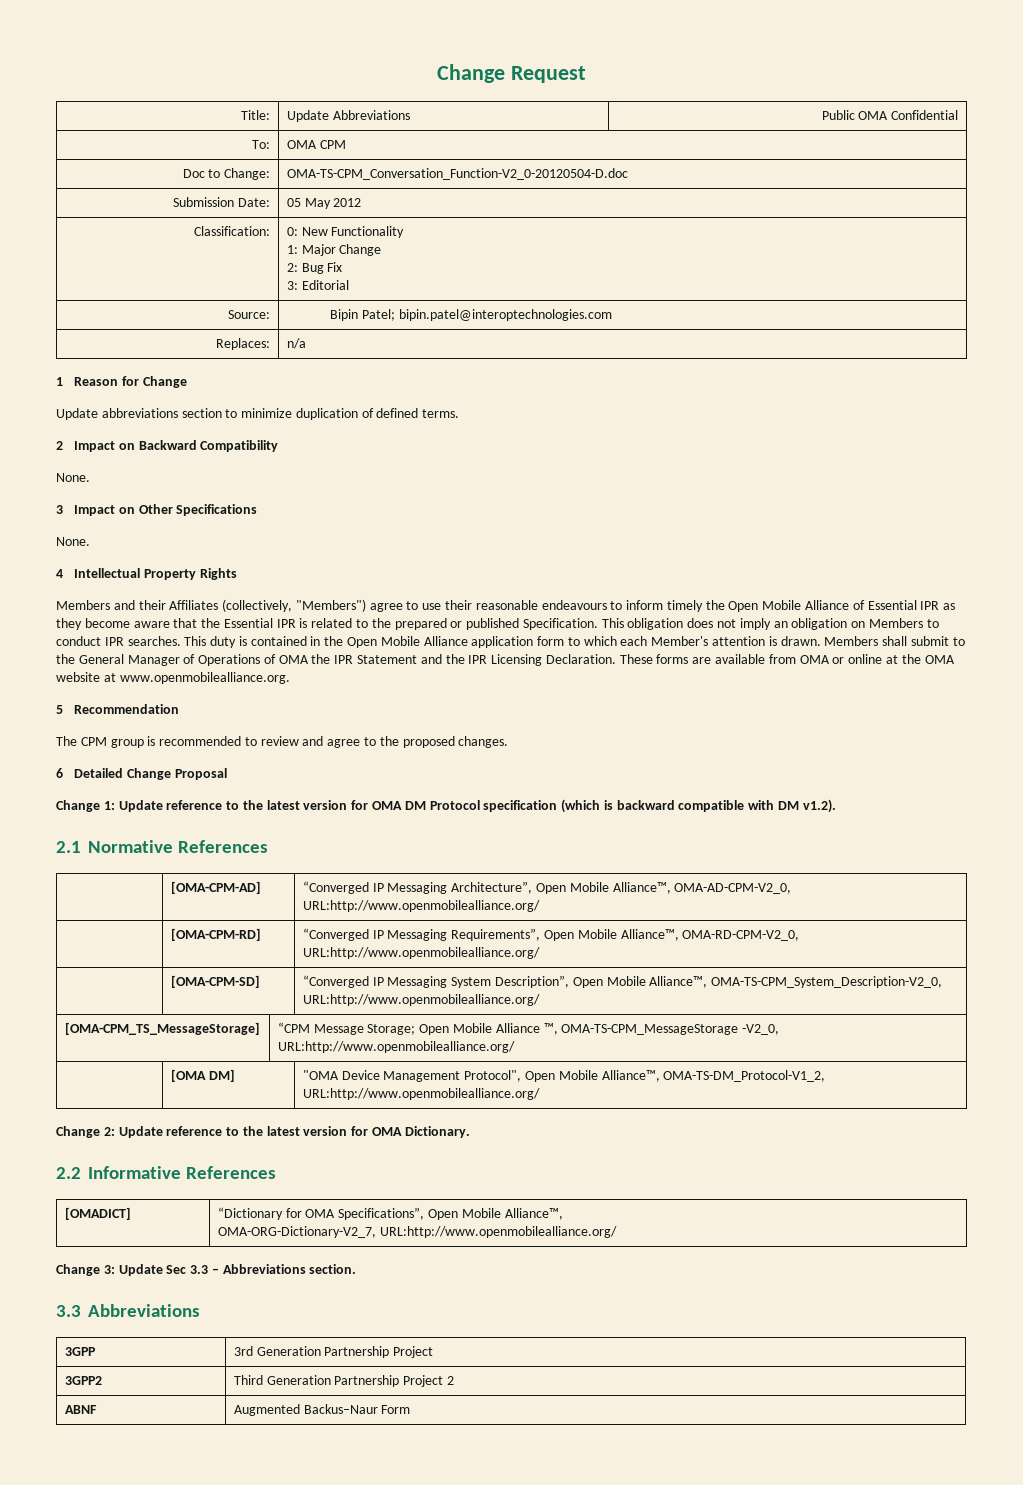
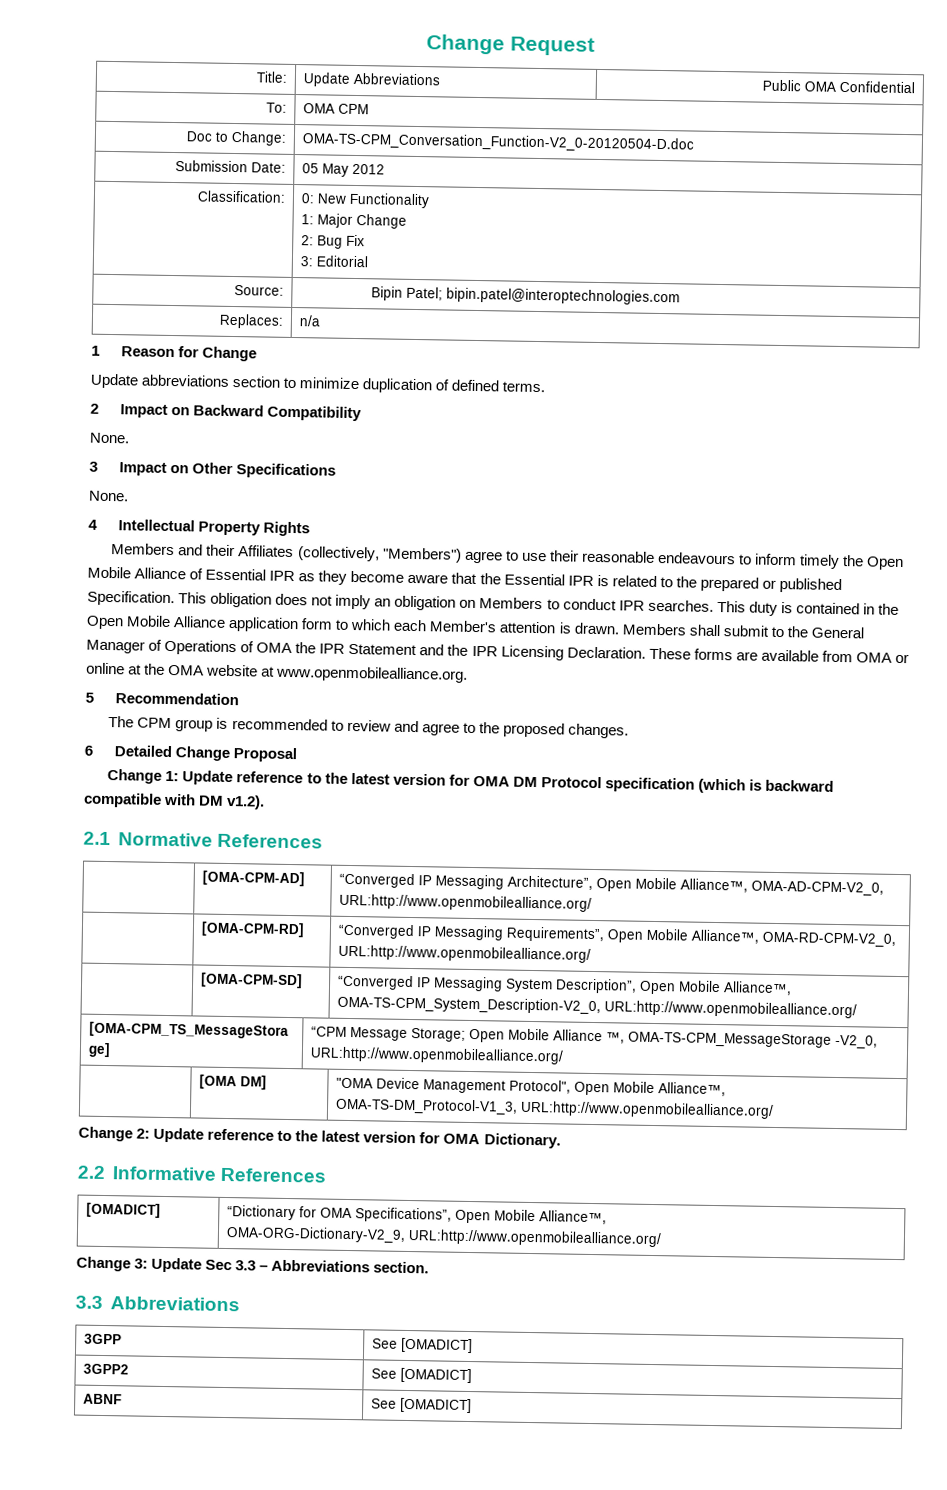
[663,1070,826,1082] OMA-TS-DM_Protocol-V1_2, -> [335,1097,519,1115] OMA-TS-DM_Protocol-V1_3,
[217,1226,376,1238] OMA-ORG-Dictionary-V2_7, -> [226,1226,407,1243] OMA-ORG-Dictionary-V2_9,
[233,1346,434,1358] [64,1376,102,1385] [233,1375,455,1387] [64,1405,97,1414] [233,1404,411,1416] 3rd Generation Partnership Project // 3GPP2 | Third Generation Partnership Project 2 // ABNF | Augmented Backus–Naur Form -> [372,1337,474,1354] [83,1363,130,1375] [371,1367,473,1384] [83,1393,123,1405] [371,1397,473,1414] See [OMADICT] // 3GPP2 | See [OMADICT] // ABNF | See [OMADICT]

